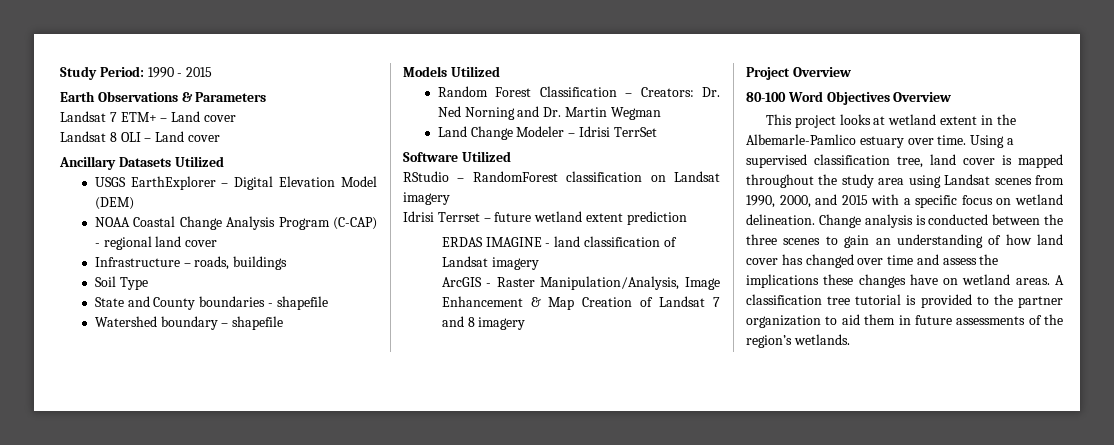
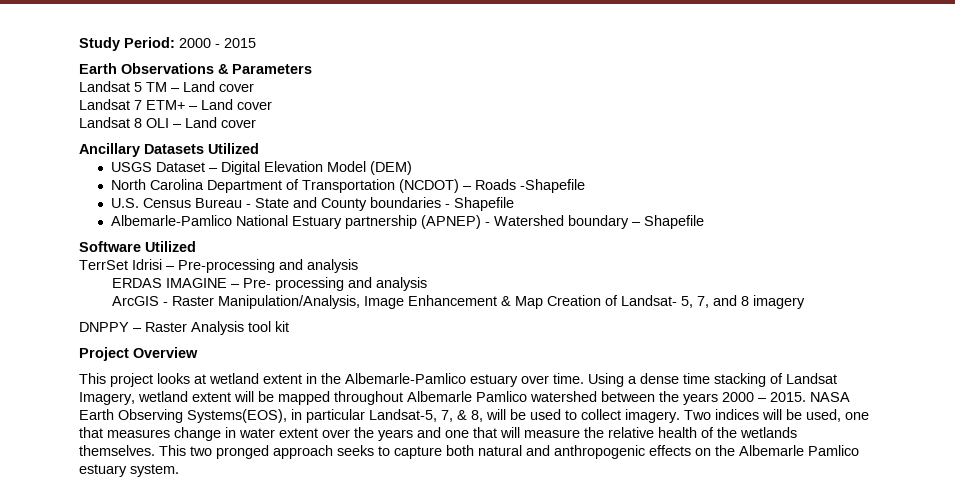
[147,67,174,78] 1990 -> [179,38,211,48] 2000
(267, 97) none -> [79,81,254,92] // Landsat 5 TM – Land cover
[130,176,216,190] EarthExplorer -> [156,162,206,172] Dataset
[94,216,378,230] [94,236,218,250] [94,256,288,270] [94,276,148,290] NOAA Coastal Change Analysis Program (C-CAP) - regional land cover // Infrastructure – roads, buildings // Soil Type // -> [111,179,586,193] [111,198,252,208] North Carolina Department of Transportation (NCDOT) – Roads -Shapefile // U.S. Census Bureau -
[276,296,328,310] [94,316,284,330] [403,66,500,77] [437,86,720,97] [437,106,661,120] [437,126,657,140] [403,151,511,162] [403,171,720,182] [403,192,450,205] [403,211,687,225] [441,236,677,247] [441,256,539,270] shapefile // Watershed boundary – shapefile // Models Utilized // Random Forest Classification – Creators: Dr. Ned Norning and Dr. Martin Wegman // Land Change Modeler – Idrisi TerrSet // Software Utilized // RStudio – RandomForest classification on Landsat imagery // Idrisi Terrset – future wetland extent prediction // ERDAS IMAGINE - land classification of Landsat imagery -> [454,197,515,211] [111,215,705,229] [79,241,196,252] [79,259,358,273] [111,277,427,291] Shapefile // Albemarle-Pamlico National Estuary partnership (APNEP) - Watershed boundary – Shapefile // Software Utilized // TerrSet Idrisi – Pre-processing and analysis // ERDAS IMAGINE – Pre- processing and analysis
[659,296,720,307] Landsat 7 -> [620,295,709,308] Landsat- 5, 7,
[746,67,851,80] [746,91,890,105] Project Overview // 80-100 Word Objectives -> [79,321,289,335] [79,347,129,361] DNPPY – Raster Analysis tool kit // Project
[746,154,1063,168] [746,174,1064,188] [746,194,1063,208] [746,214,1063,228] [746,234,1063,248] [746,254,999,268] [746,274,1064,288] [746,294,1063,308] [746,314,1063,328] [746,334,850,348] supervised classification tree, land cover is mapped throughout the study area using Landsat scenes from 1990, 2000, and 2015 with a specific focus on wetland delineation. Change analysis is conducted between the three scenes to gain an understanding of how land cover has changed over time and assess the implications these changes have on wetland areas. A classification tree tutorial is provided to the partner organization to aid them in future assessments of the region’s wetlands. -> [640,373,837,387] [79,391,850,405] [79,409,869,423] [79,427,797,441] [79,445,859,459] [79,464,179,477] dense time stacking of Landsat Imagery, wetland extent will be mapped throughout Albemarle Pamlico watershed between the years 2000 – 2015. NASA Earth Observing Systems(EOS), in particular Landsat-5, 7, & 8, will be used to collect imagery. Two indices will be used, one that measures change in water extent over the years and one that will measure the relative health of the wetlands themselves. This two pronged approach seeks to capture both natural and anthropogenic effects on the Albemarle Pamlico estuary system.

